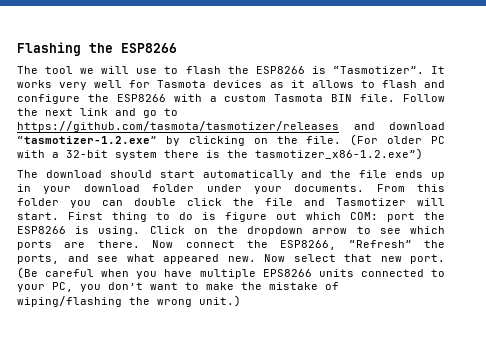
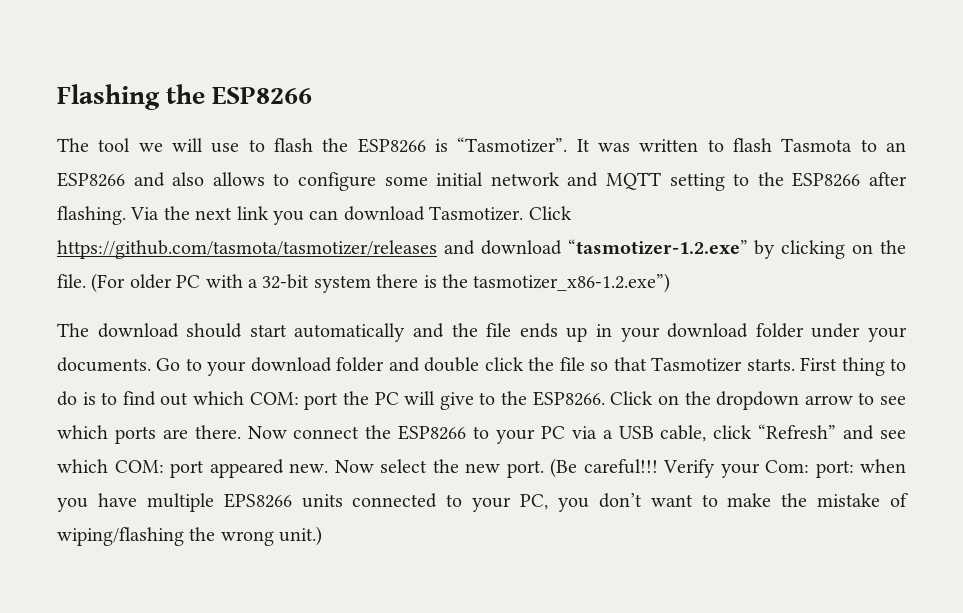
[17,80,445,90] [17,94,446,104] [17,108,178,118] works very well for Tasmota devices as it allows to flash and configure the ESP8266 with a custom Tasmota BIN file. Follow the next link and go to -> [598,138,907,152] [57,172,908,191] [57,206,572,225] was written to flash Tasmota to an ESP8266 and also allows to configure some initial network and MQTT setting to the ESP8266 after flashing. Via the next link you can download Tasmotizer. Click
[376,184,445,192] [17,198,445,208] [17,212,59,220] From this folder you can double click the file and Tasmotizer will start. -> [156,357,795,376] Go to your download folder and double click the file so that Tasmotizer starts.
[225,212,267,222] figure -> [101,391,156,406] to find
[17,226,141,236] ESP8266 is using. -> [374,391,605,410] PC will give to the ESP8266.
[280,240,445,250] [17,254,155,264] ESP8266, “Refresh” the ports, and see what -> [398,424,907,444] [57,459,204,478] ESP8266 to your PC via a USB cable, click “Refresh” and see which COM: port
[344,254,372,262] that -> [432,459,459,473] the
[45,269,95,277] careful -> [583,459,854,478] careful!!! Verify your Com: port:

